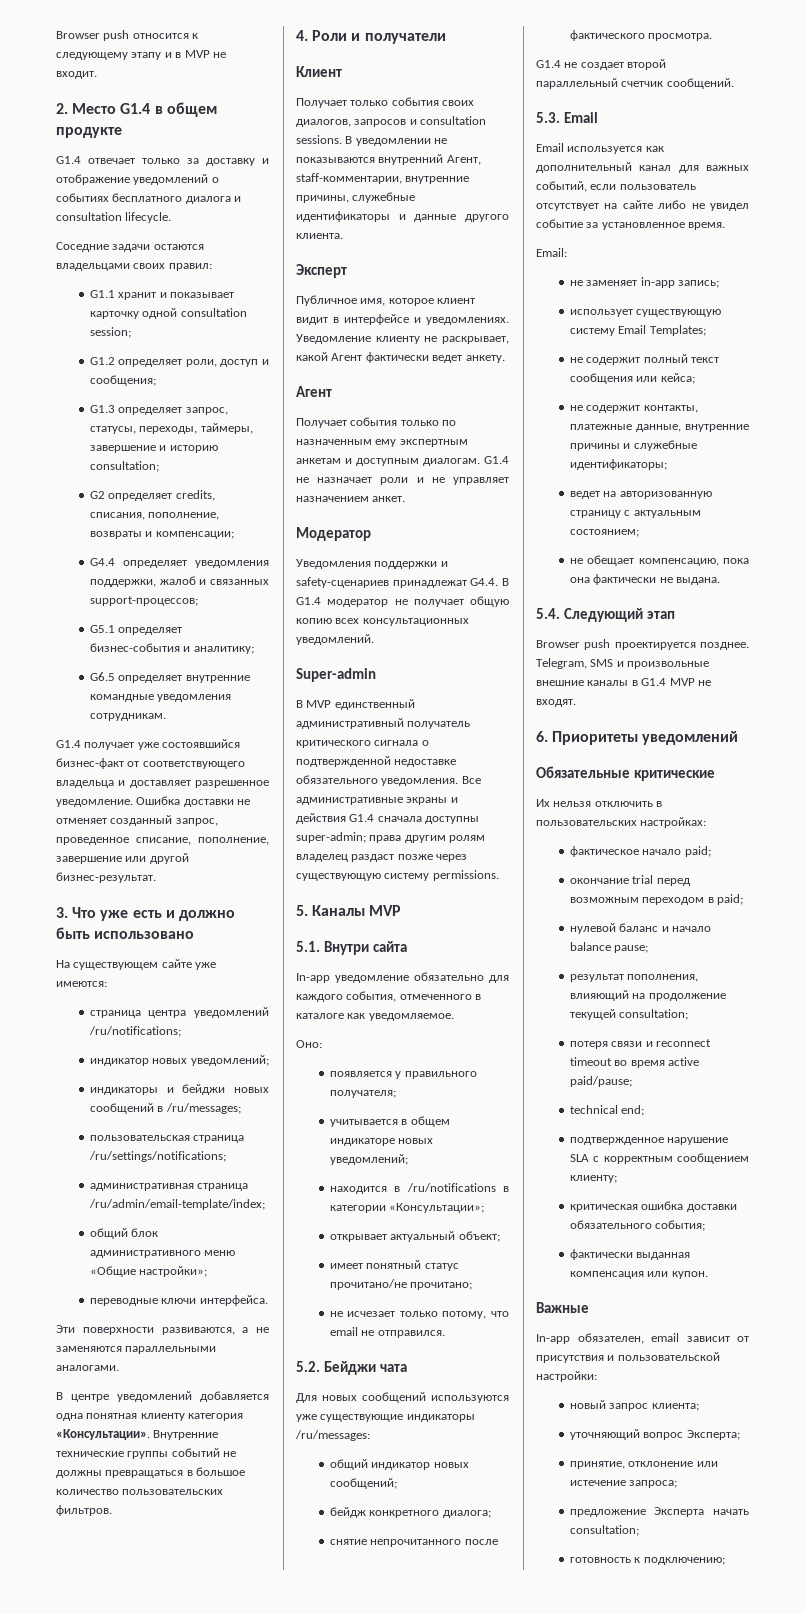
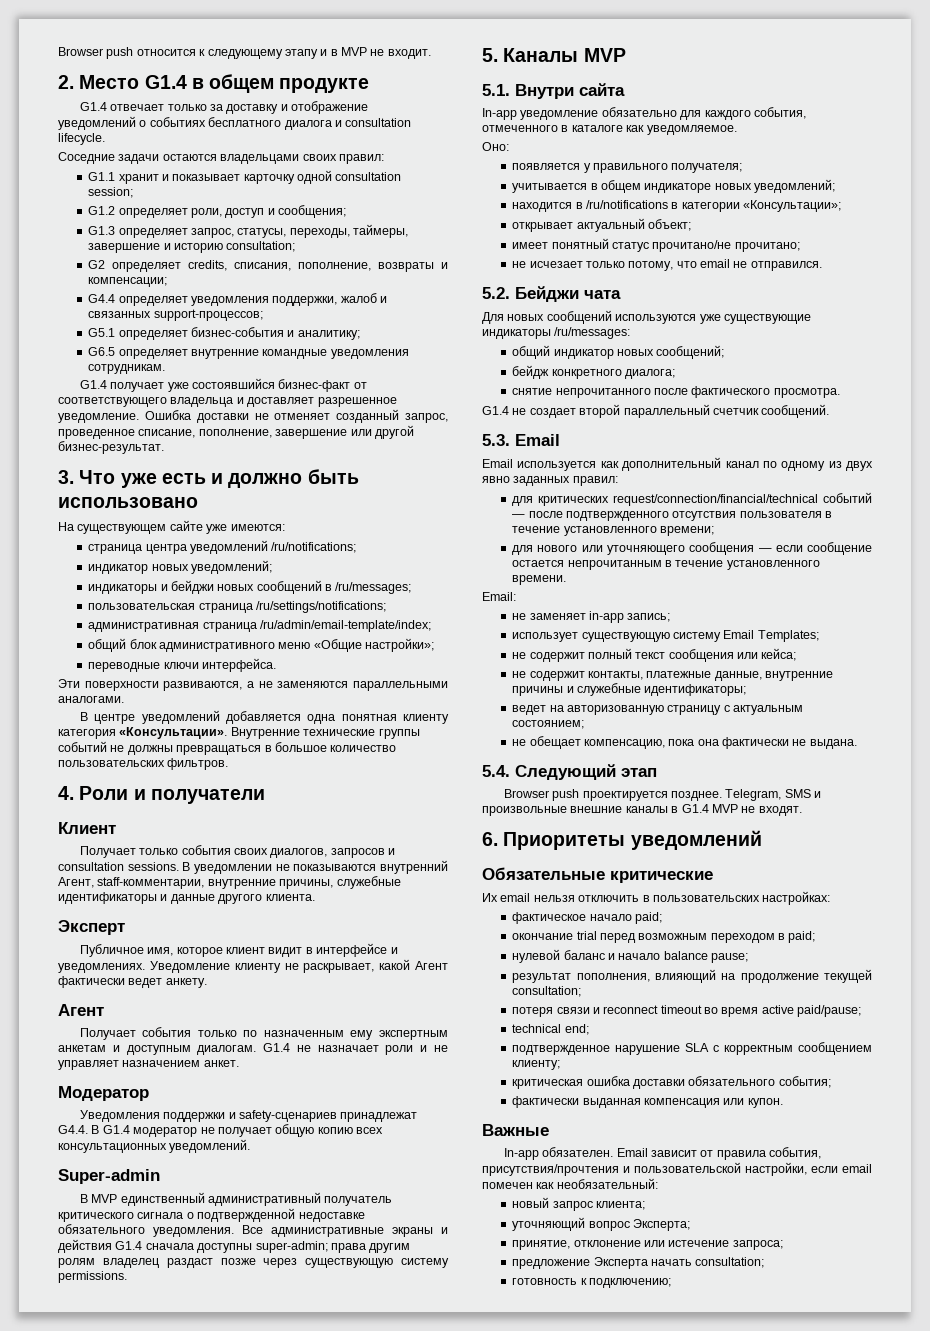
[678,165,749,173] [536,181,696,192] [536,200,749,211] [536,219,726,230] для важных событий, если пользователь отсутствует на сайте либо не увидел событие за установленное время. -> [762,461,873,471] [482,476,618,486] [512,492,872,506] [512,511,833,521] [512,526,714,536] [512,542,872,555] [512,560,820,570] [512,575,567,585] по одному из двух явно заданных правил: // для критических request/connection/financial/technical событий — после подтвержденного отсутствия пользователя в течение установленного времени; // для нового или уточняющего сообщения — если сообщение остается непрочитанным в течение установленного времени.
(550, 803) none -> [500,893,531,902] email
[577,1333,749,1344] [536,1352,720,1363] [536,1371,597,1382] обязателен, email зависит от присутствия и пользовательской настройки: -> [542,1147,822,1160] [482,1162,872,1176] [482,1178,658,1189] обязателен. Email зависит от правила события, присутствия/прочтения и пользовательской настройки, если email помечен как необязательный:

